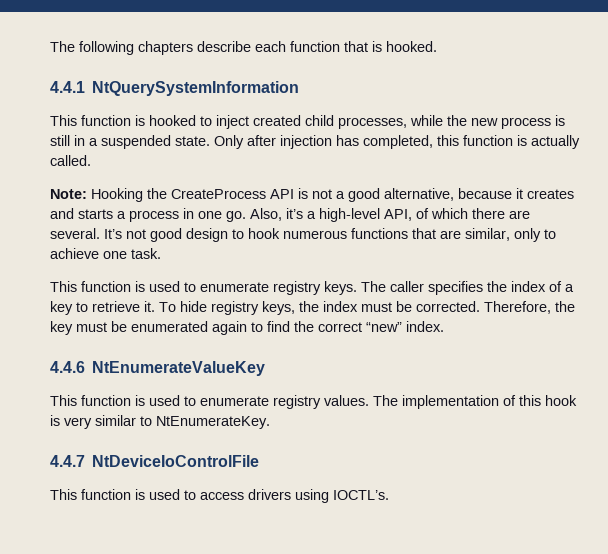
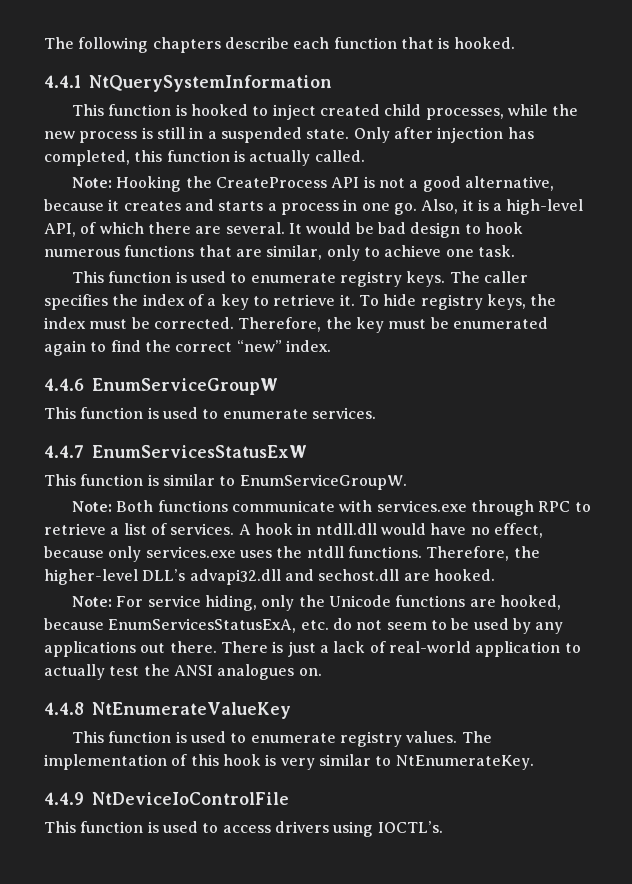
[286,208,303,219] it’s -> [462,199,489,211] it is
[104,228,182,242] It’s not good -> [288,222,406,234] It would be bad
(85, 367) none -> [92,378,278,395] [44,407,376,419] [44,445,307,458] [44,474,407,490] [72,500,591,516] [44,523,543,538] [44,546,540,562] [44,569,495,585] [72,595,561,611] [44,618,564,634] [44,641,581,657] [44,664,322,680] [44,702,84,715] EnumServiceGroupW // This function is used to enumerate services. // 4.4.7 EnumServicesStatusExW // This function is similar to EnumServiceGroupW. // Note: Both functions communicate with services.exe through RPC to retrieve a list of services. A hook in ntdll.dll would have no effect, because only services.exe uses the ntdll functions. Therefore, the higher-level DLL’s advapi32.dll and sechost.dll are hooked. // Note: For service hiding, only the Unicode functions are hooked, because EnumServicesStatusExA, etc. do not seem to be used by any applications out there. There is just a lack of real-world application to actually test the ANSI analogues on. // 4.4.8
[50,455,85,467] 4.4.7 -> [44,792,84,805] 4.4.9

